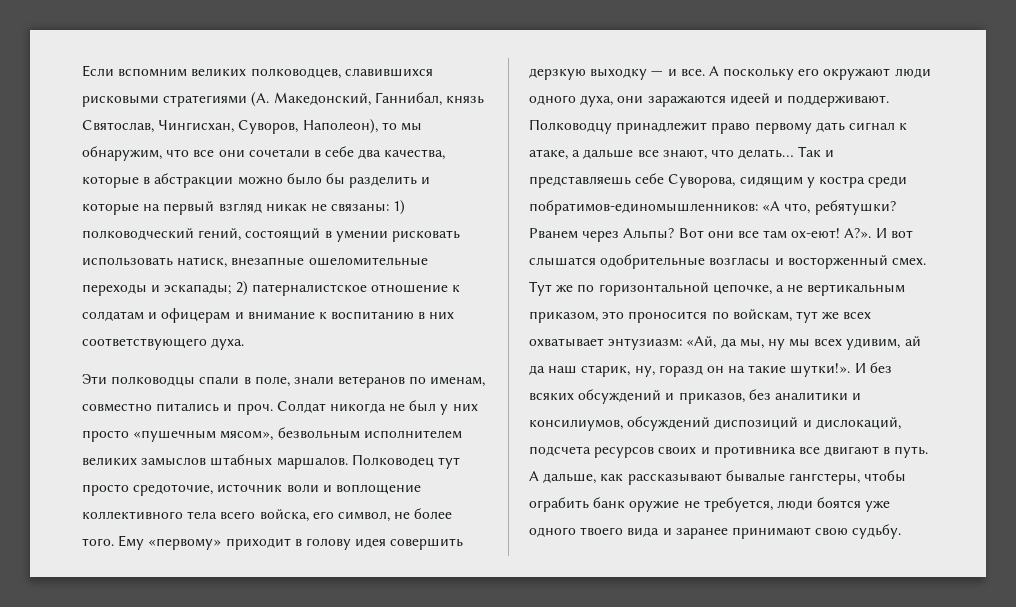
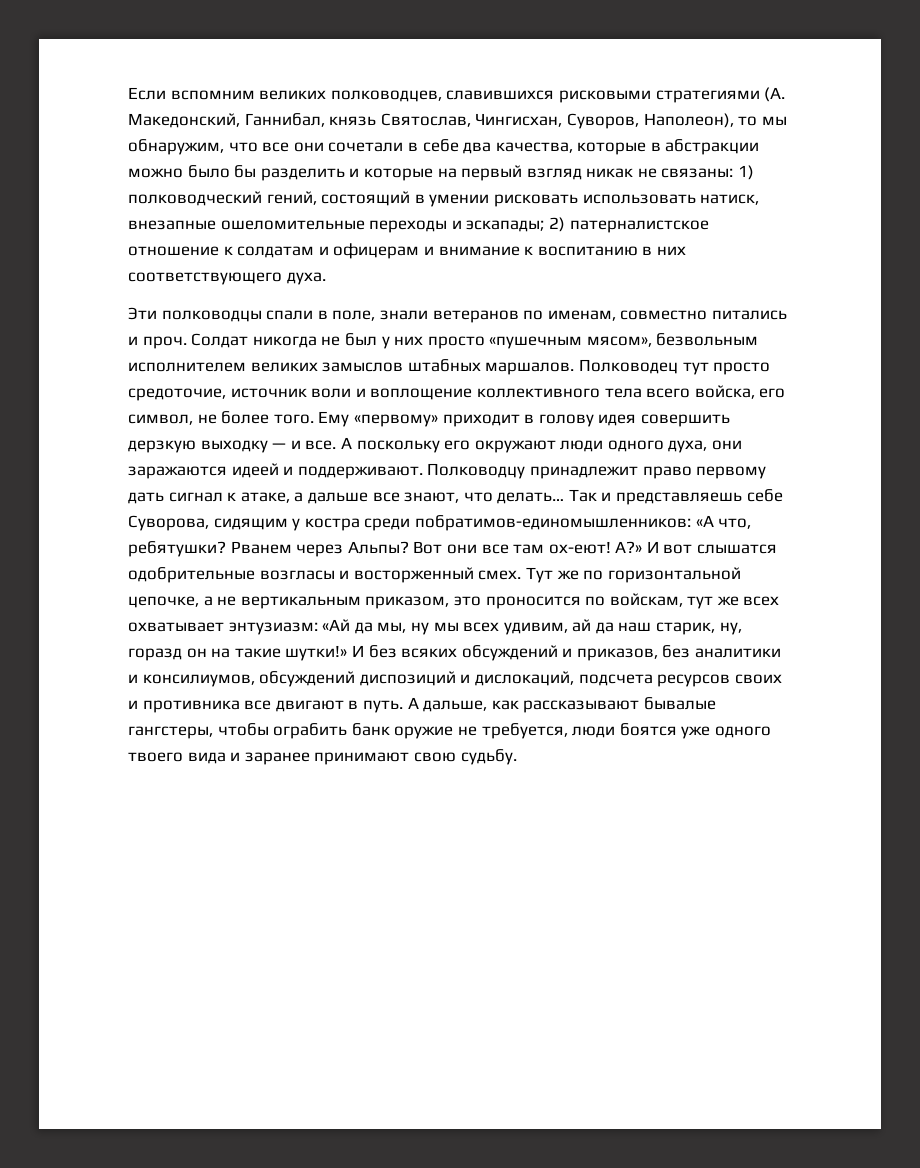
[844,228,872,238] А?». -> [615,541,643,553] А?»
[686,336,717,349] «Ай, -> [322,619,351,631] «Ай
[790,363,851,377] шутки!». -> [285,645,348,661] шутки!»

